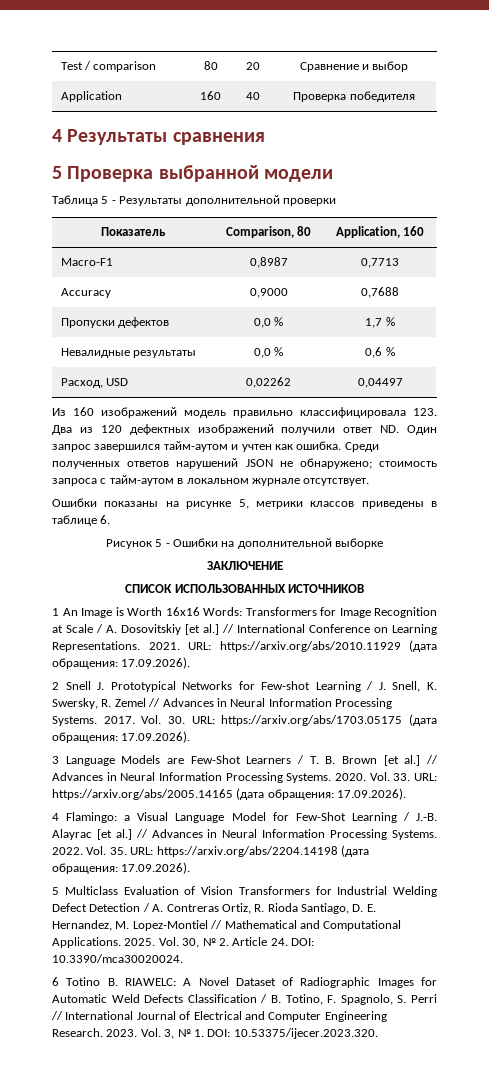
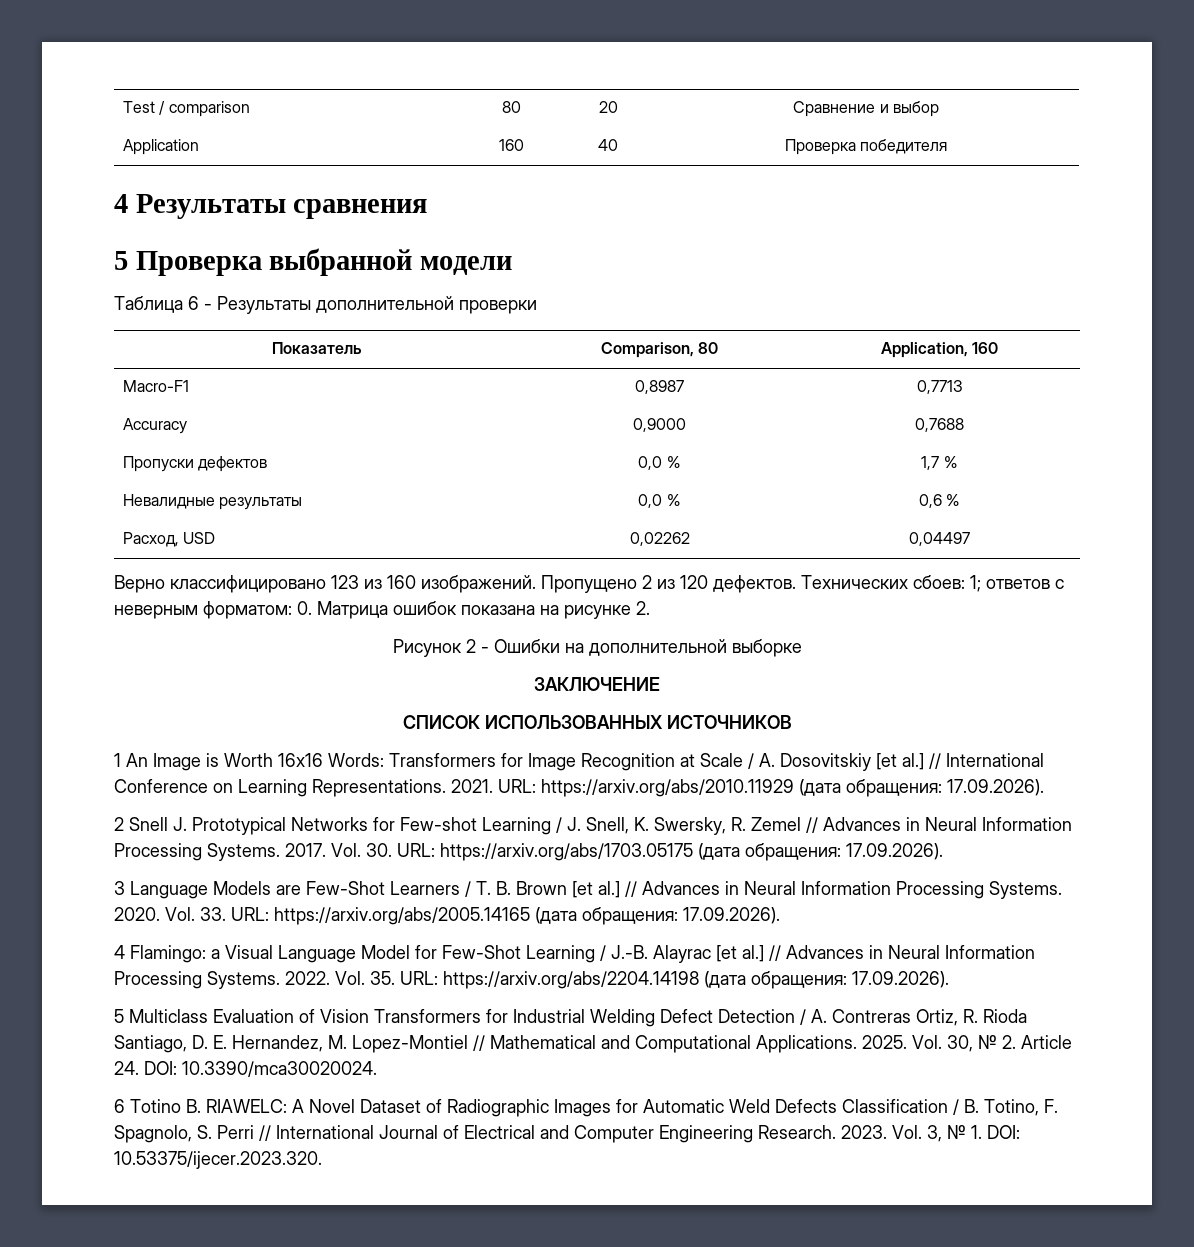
[101,196,109,204] 5 -> [188,296,199,310] 6
[52,407,437,418] [52,424,437,435] [52,441,379,452] [52,458,437,469] [52,475,370,486] [52,498,437,509] [52,515,111,526] Из 160 изображений модель правильно классифицировала 123. Два из 120 дефектных изображений получили ответ ND. Один запрос завершился тайм-аутом и учтен как ошибка. Среди полученных ответов нарушений JSON не обнаружено; стоимость запроса с тайм-аутом в локальном журнале отсутствует. // Ошибки показаны на рисунке 5, метрики классов приведены в таблице 6. -> [114,575,1064,593] [114,601,650,619] Верно классифицировано 123 из 160 изображений. Пропущено 2 из 120 дефектов. Технических сбоев: 1; ответов с неверным форматом: 0. Матрица ошибок показана на рисунке 2.
[155,539,163,547] 5 -> [465,639,476,653] 2

